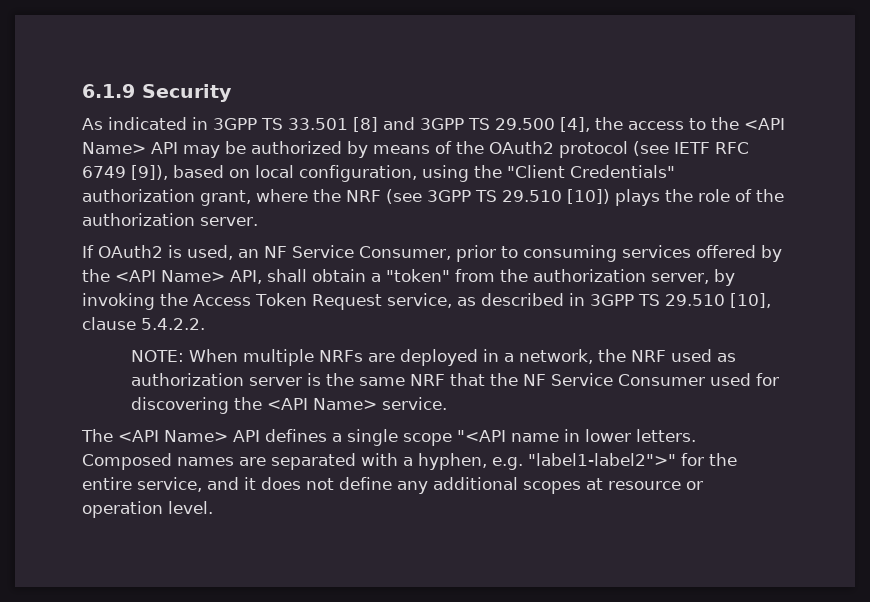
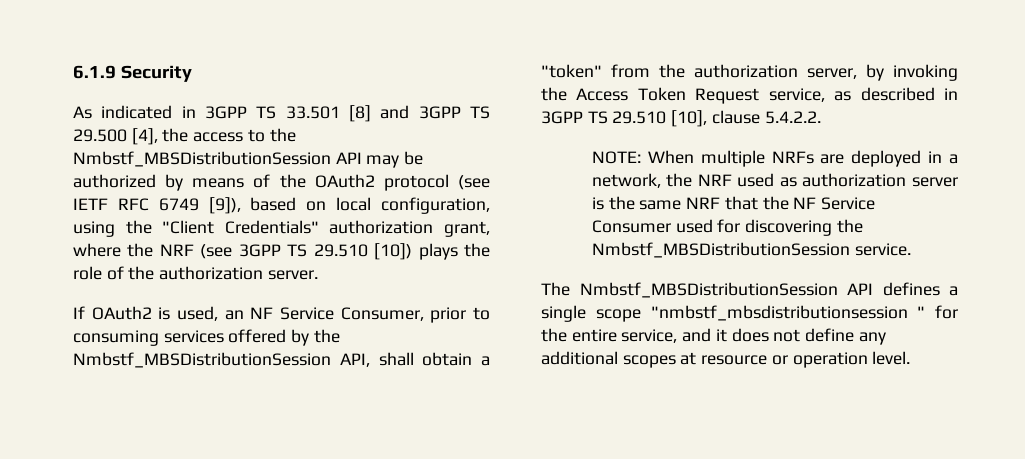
[744,118,785,130] [82,142,146,154] <API Name> -> [73,151,331,167] Nmbstf_MBSDistributionSession
[115,270,225,282] <API Name> -> [73,352,331,368] Nmbstf_MBSDistributionSession
[266,398,377,410] <API Name> -> [591,242,850,258] Nmbstf_MBSDistributionSession
[118,430,228,442] <API Name> -> [579,282,838,298] Nmbstf_MBSDistributionSession
[457,429,696,442] [82,453,676,470] "<API name in lower letters. Composed names are separated with a hyphen, e.g. "label1-label2">" -> [650,305,926,321] "nmbstf_mbsdistributionsession "

